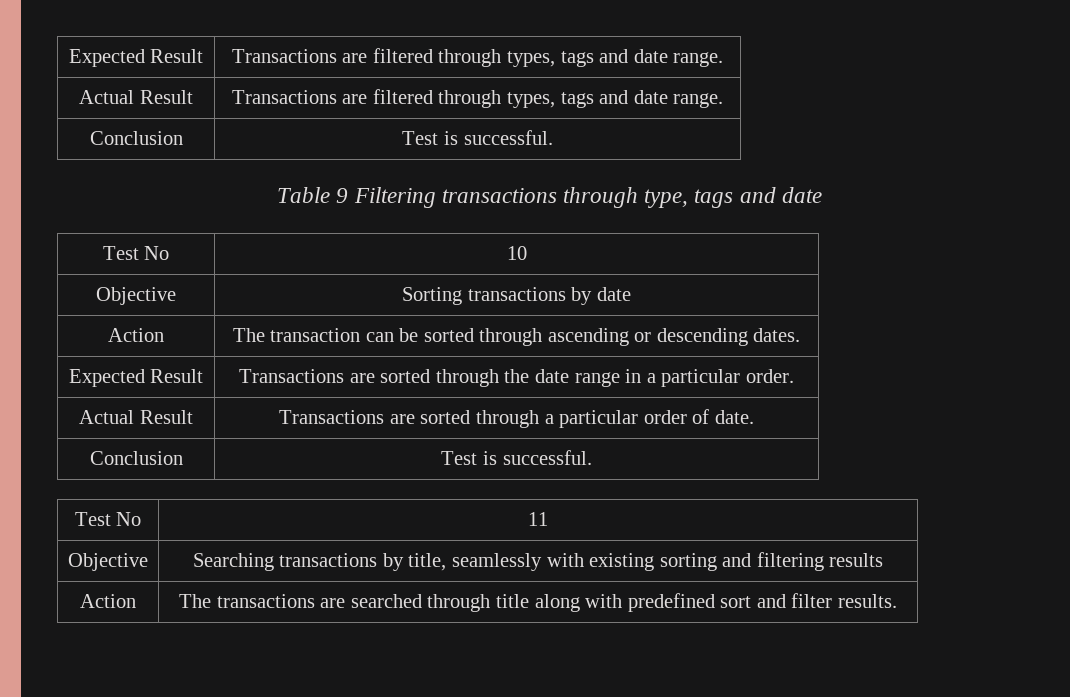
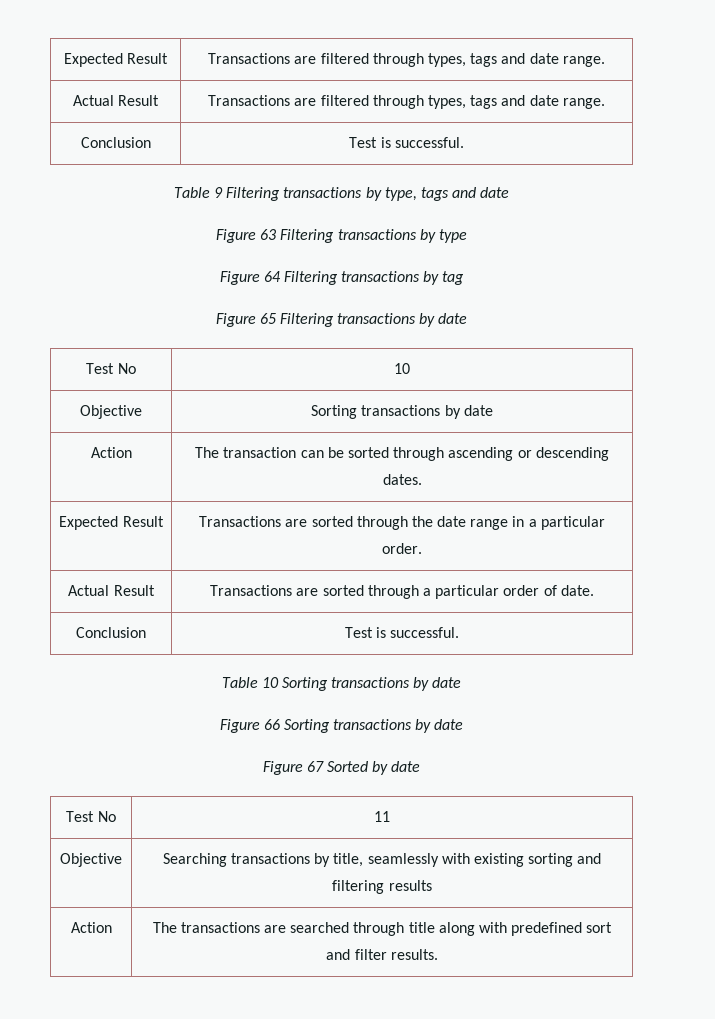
[562,187,638,208] through -> [365,187,382,201] by
(822, 195) none -> [216,229,467,243] [219,271,465,285] [215,313,468,327] // Figure 63 Filtering transactions by type // Figure 64 Filtering transactions by tag // Figure 65 Filtering transactions by date
(592, 457) none -> [221,677,462,691] [219,719,464,733] [262,761,421,775] // Table 10 Sorting transactions by date // Figure 66 Sorting transactions by date // Figure 67 Sorted by date

